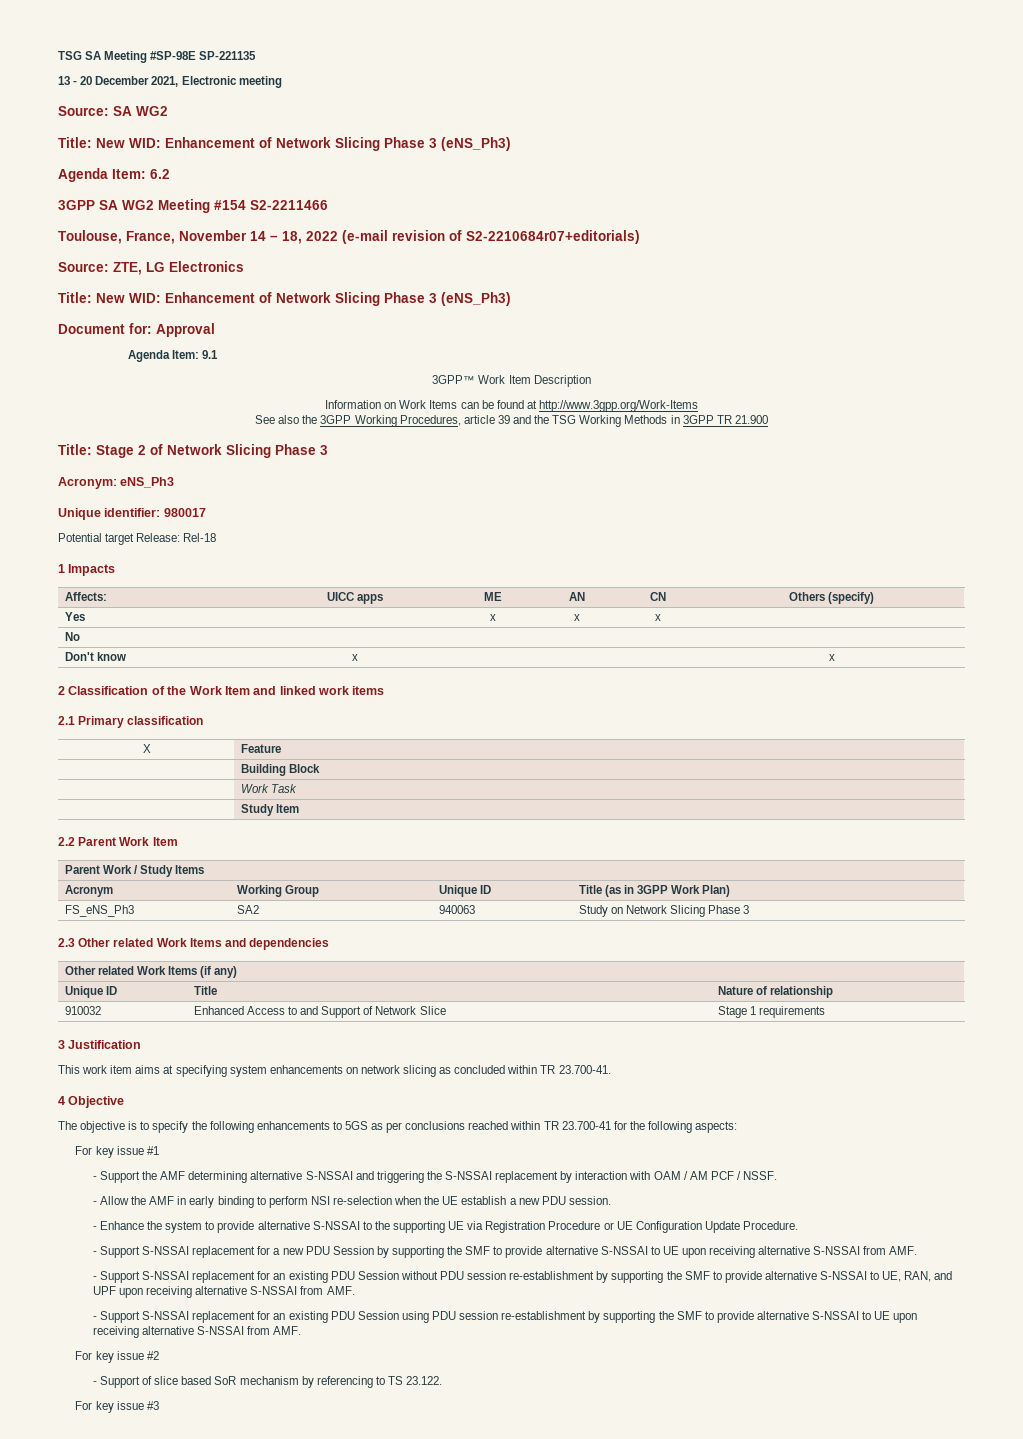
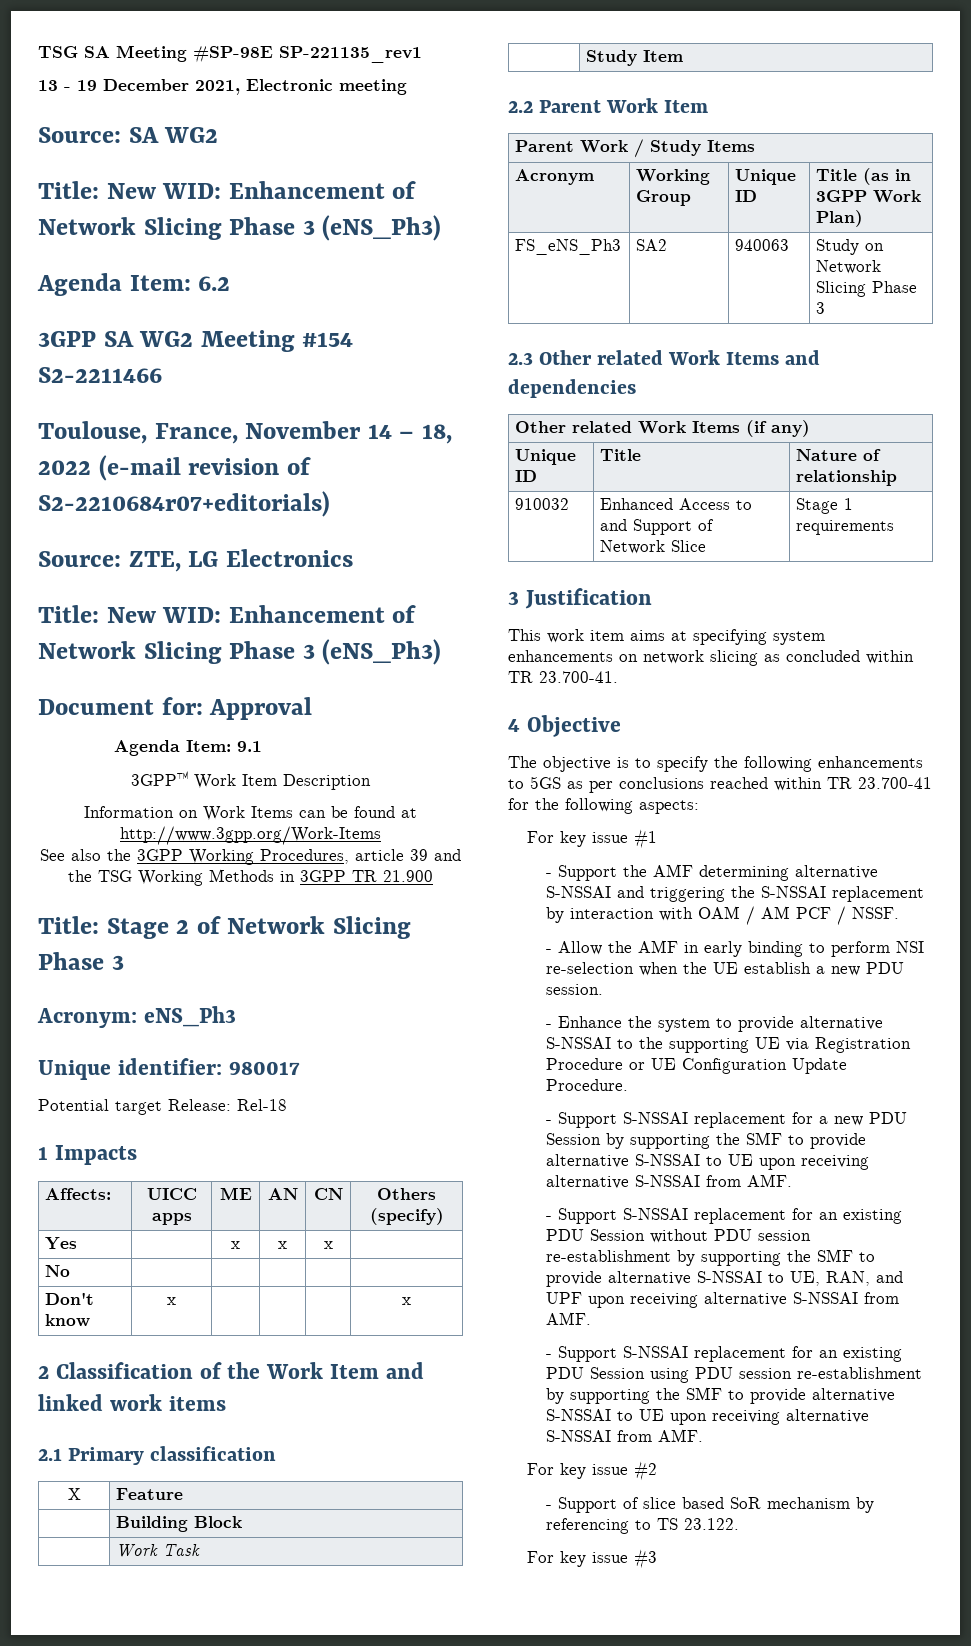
[199,51,257,60] SP-221135 -> [279,46,422,63] SP-221135_rev1
[80,76,93,85] 20 -> [77,80,97,91] 19

